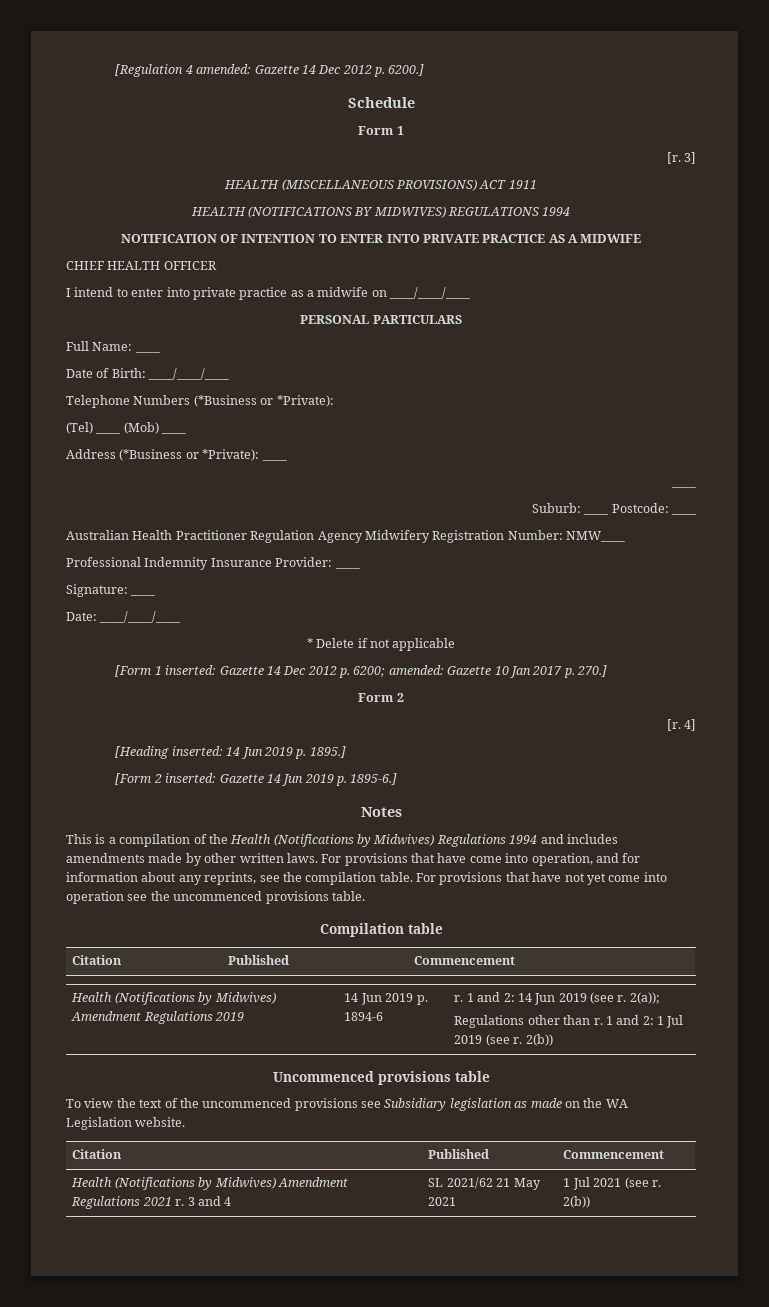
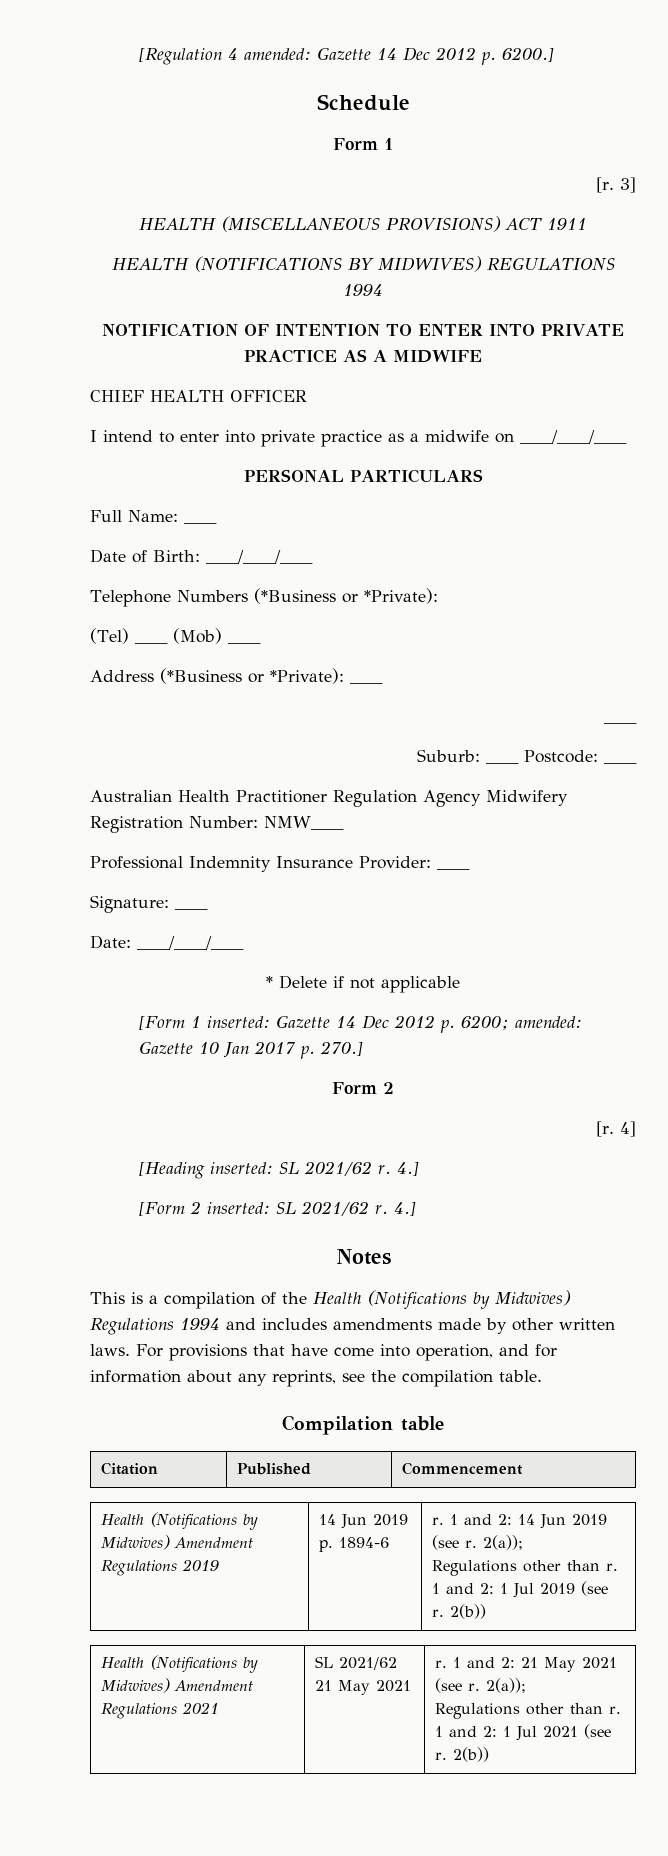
[226,746,346,759] [115,773,398,786] 14 Jun 2019 p. 1895.] // [Form 2 inserted: Gazette 14 Jun 2019 p. 1895-6.] -> [278,1161,419,1176] [138,1201,416,1216] SL 2021/62 r. 4.] // [Form 2 inserted: SL 2021/62 r. 4.]
[416,872,667,885] [66,891,365,904] For provisions that have not yet come into operation see the uncommenced provisions table. -> (542, 1376) none
[272,1071,490,1085] [66,1098,628,1111] [66,1117,186,1130] [72,1149,123,1159] [428,1149,490,1159] [563,1150,665,1159] // Uncommenced provisions table // To view the text of the uncommenced provisions see Subsidiary legislation as made on the WA Legislation website. // Citation | Published | Commencement -> (486, 1611) none
[175,1196,232,1206] r. 3 and 4 -> (219, 1708) none
(457, 1201) none -> [434,1657,617,1672] [434,1678,526,1693] [434,1703,621,1719] [434,1726,497,1737] r. 1 and 2: 21 May 2021 (see r. 2(a)); // Regulations other than r. 1 and 2:

